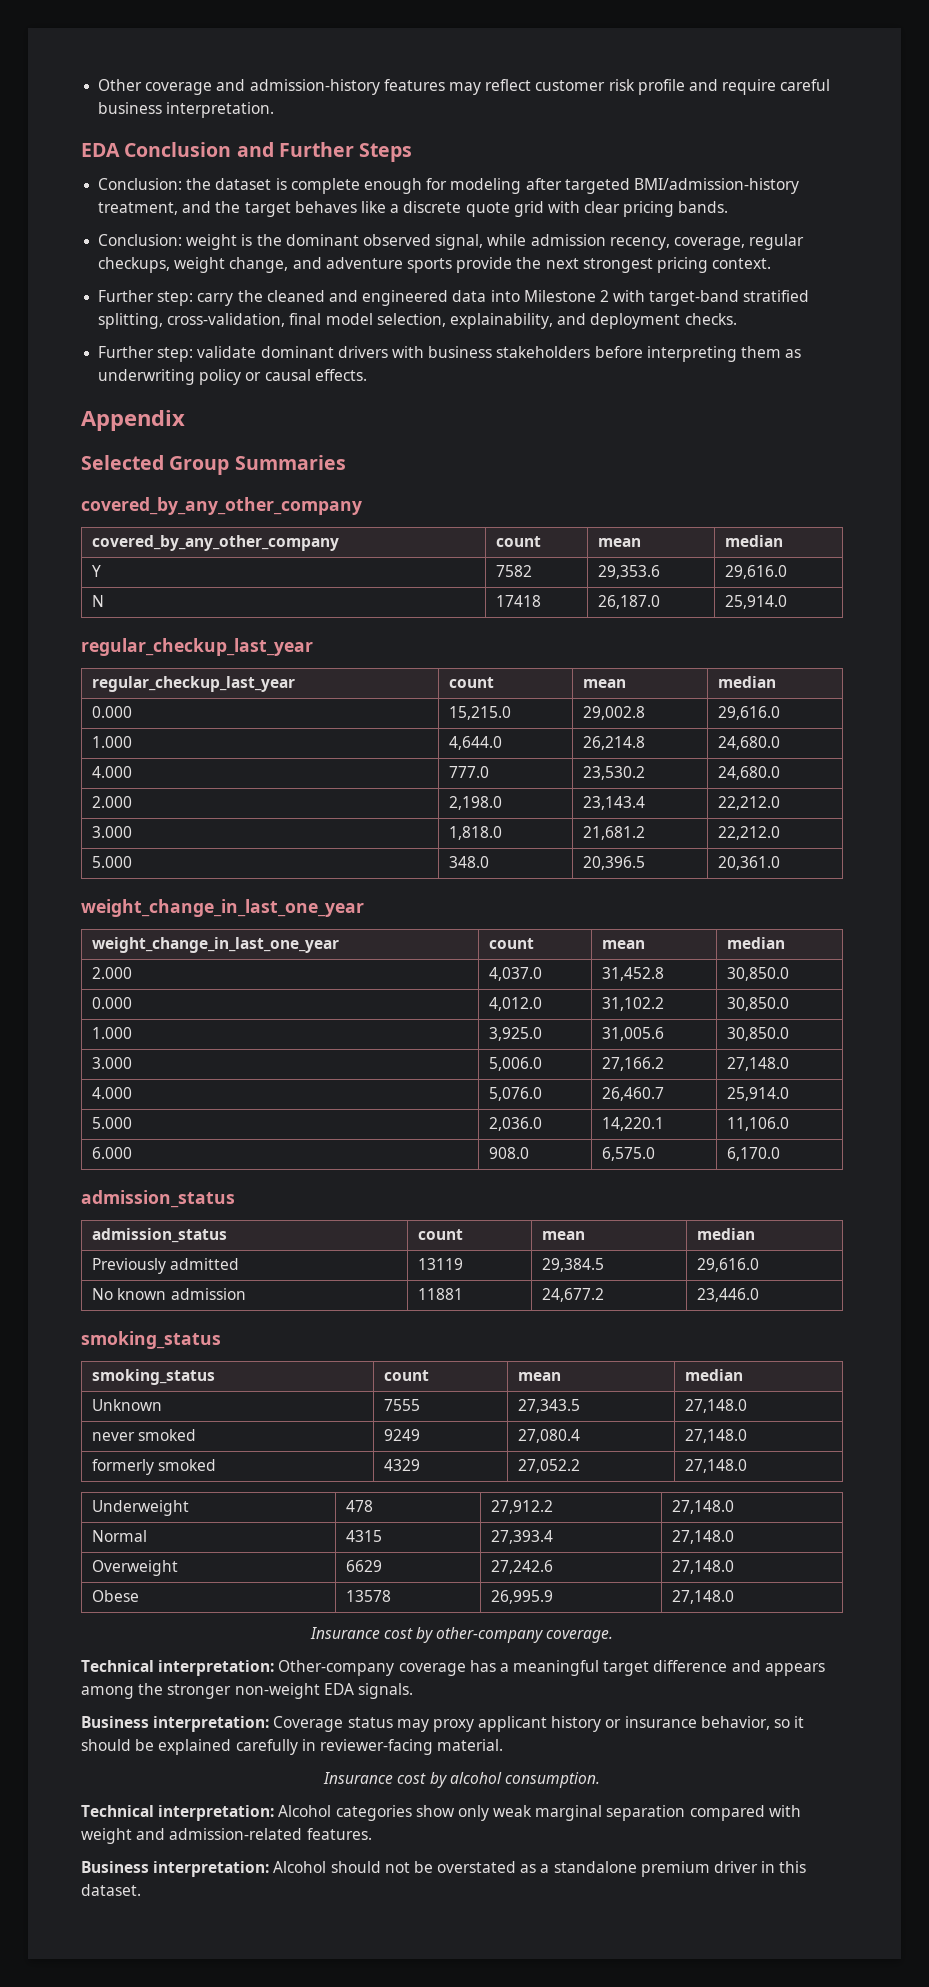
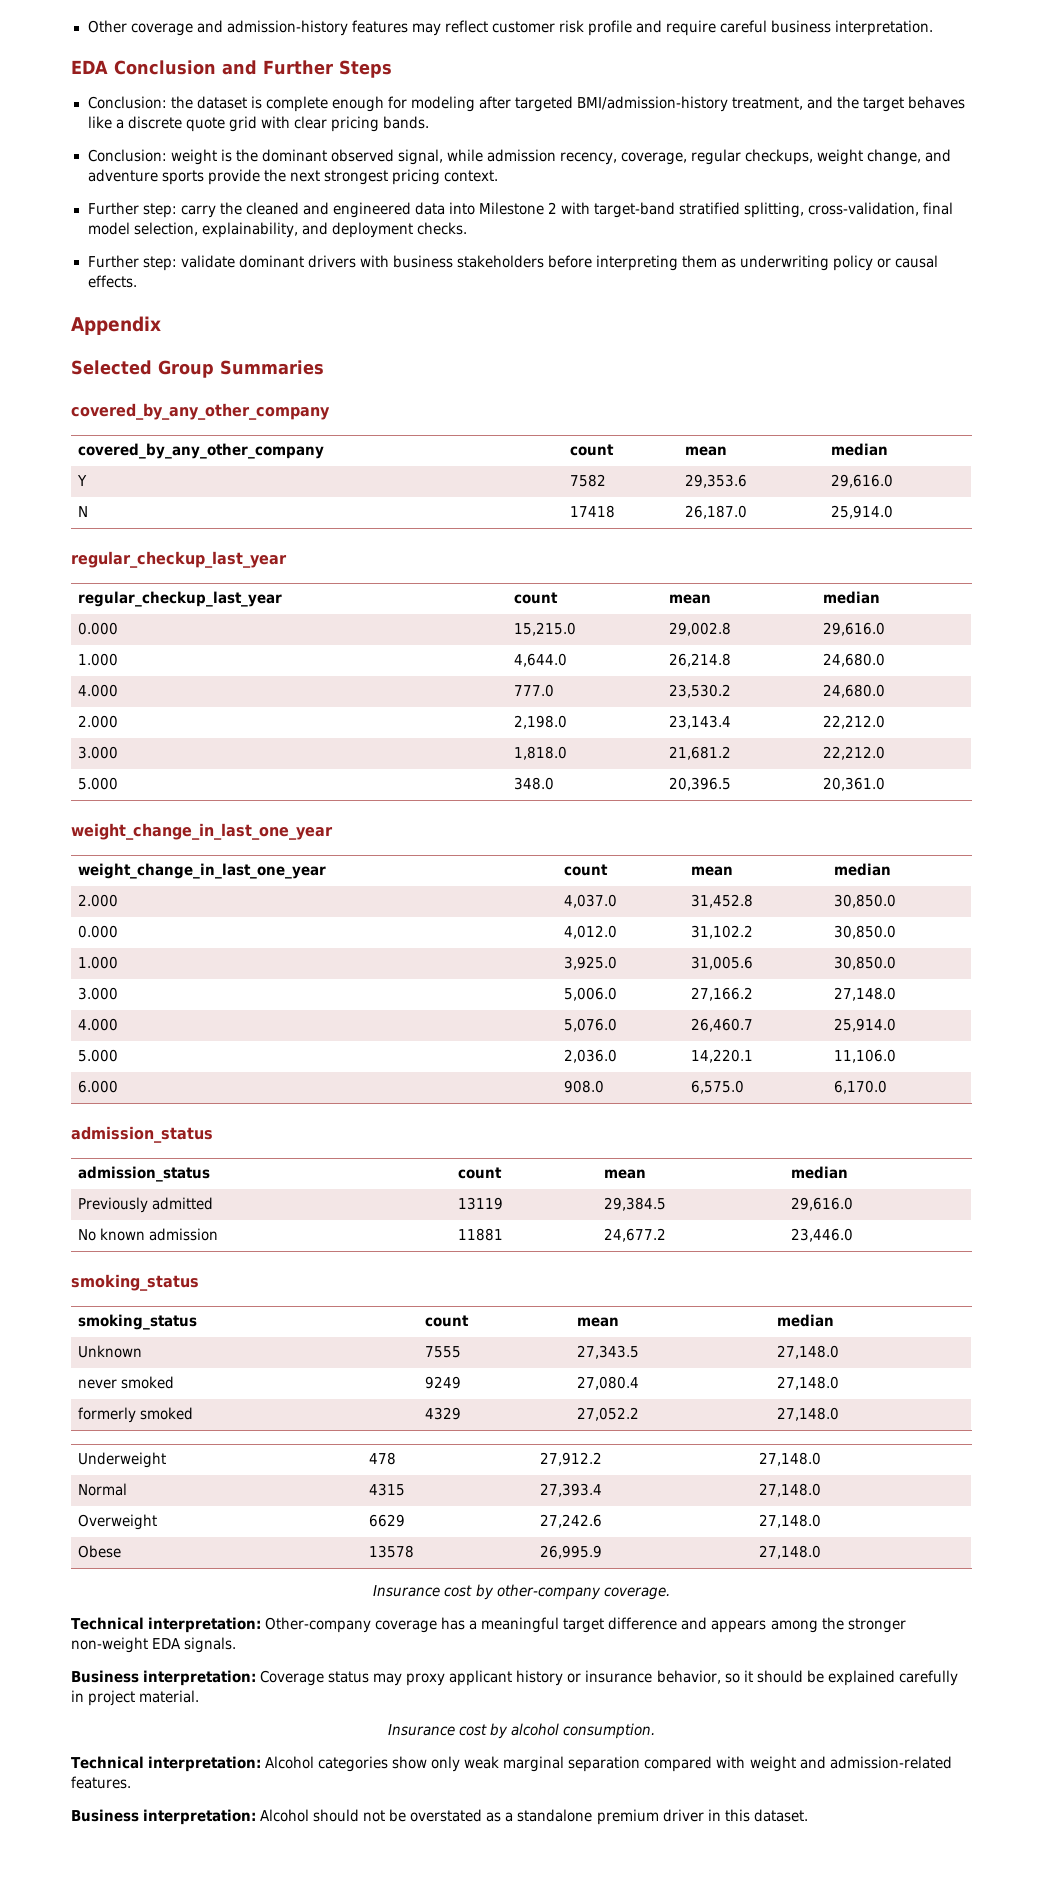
[319,1739,433,1755] reviewer-facing -> [88,1690,136,1706] project

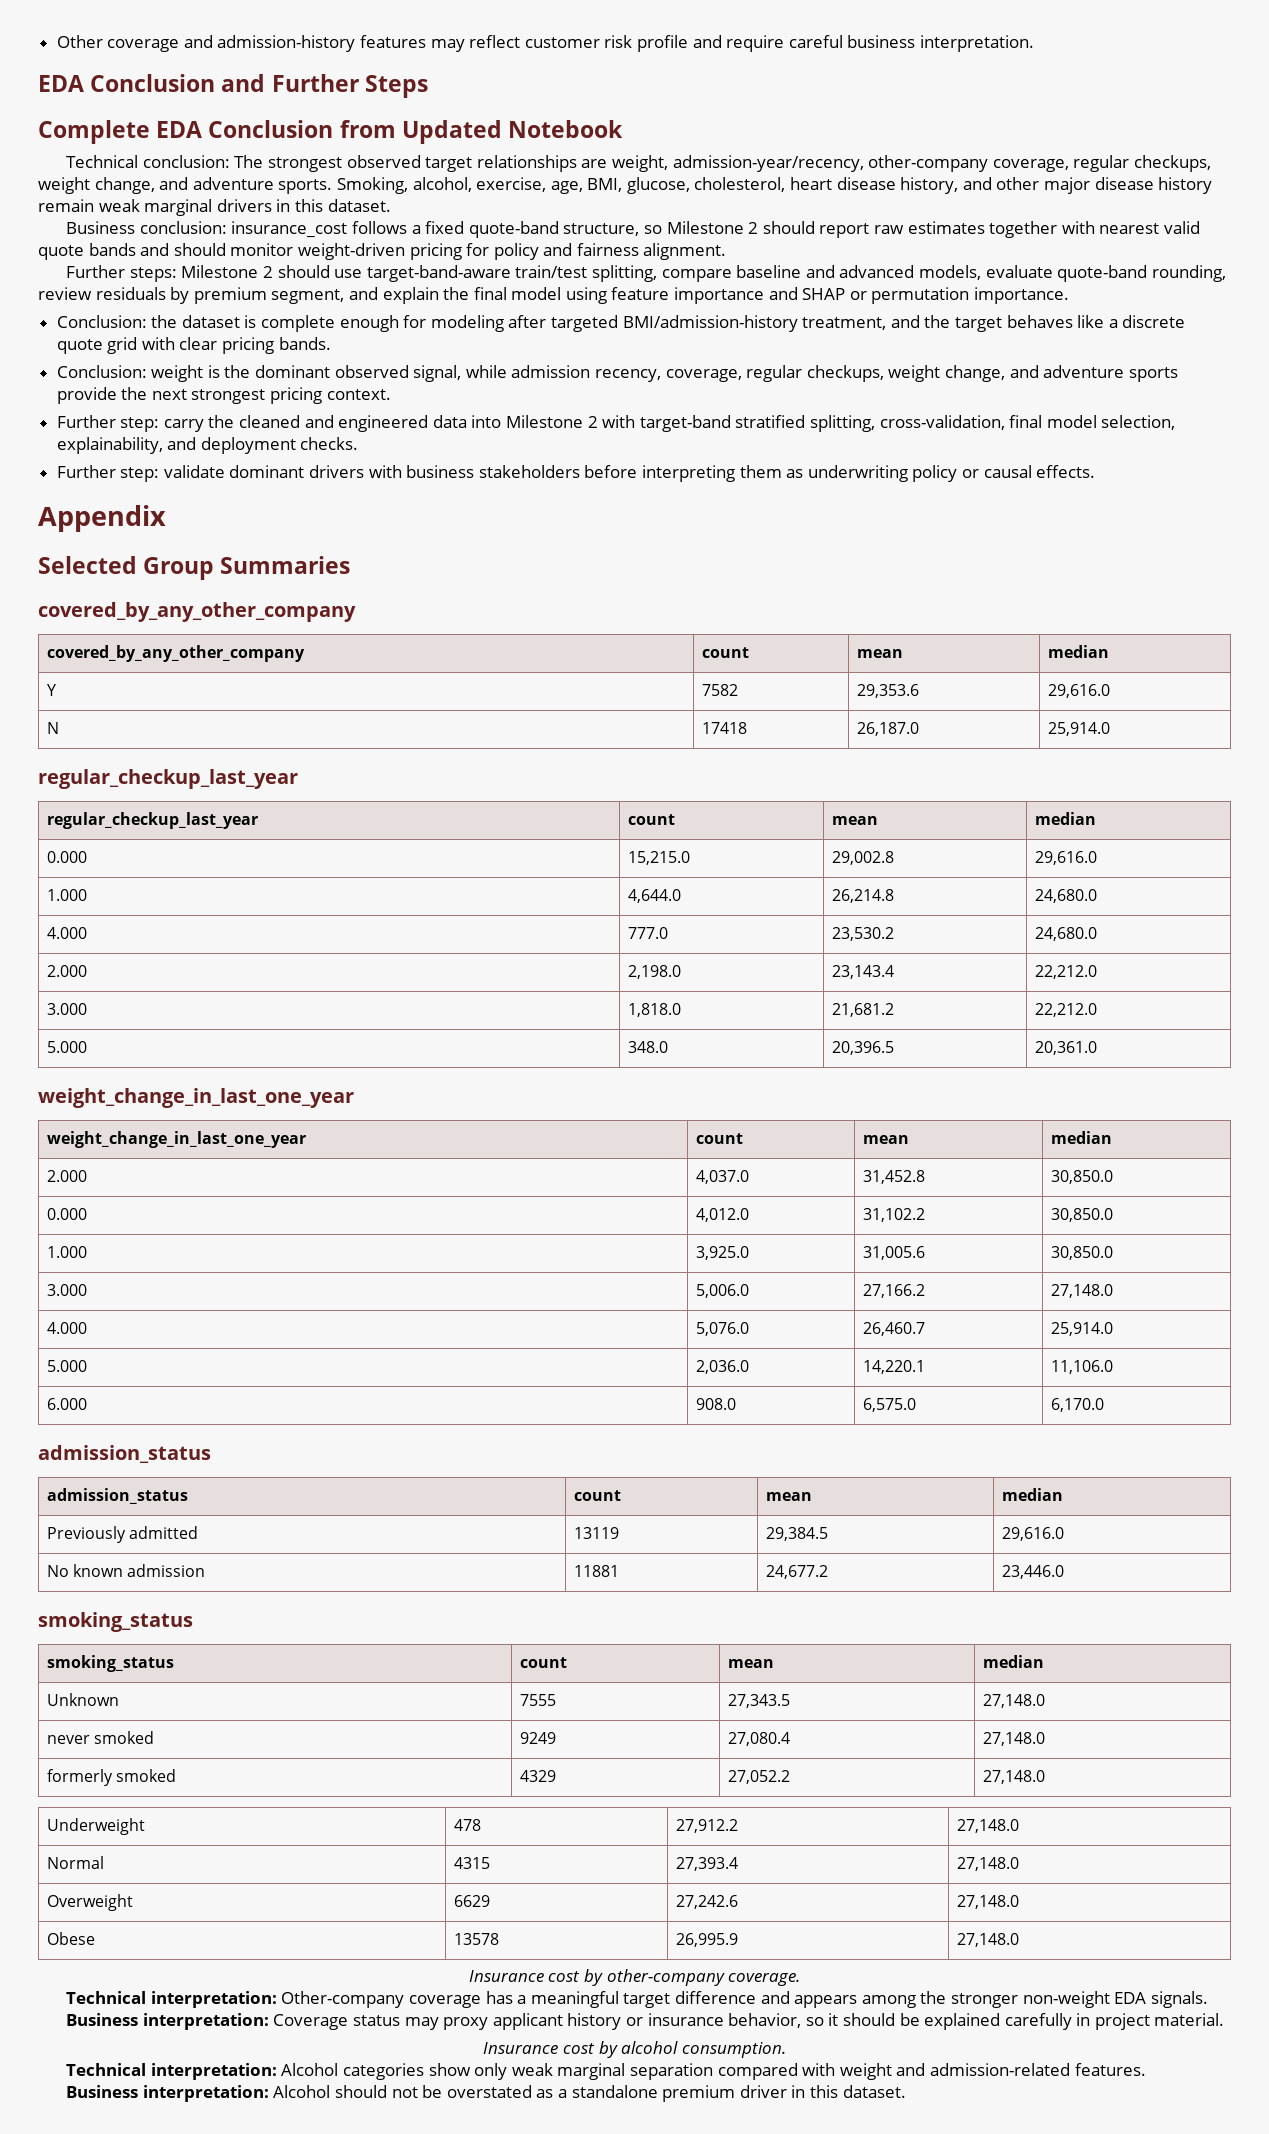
(392, 69) none -> [38,120,624,144] [66,155,1211,172] [38,177,1213,194] [38,199,391,216] [66,221,1200,238] [38,243,727,260] [66,265,1226,282] [38,287,1070,304] // Complete EDA Conclusion from Updated Notebook // Technical conclusion: The strongest observed target relationships are weight, admission-year/recency, other-company coverage, regular checkups, weight change, and adventure sports. Smoking, alcohol, exercise, age, BMI, glucose, cholesterol, heart disease history, and other major disease history remain weak marginal drivers in this dataset. // Business conclusion: insurance_cost follows a fixed quote-band structure, so Milestone 2 should report raw estimates together with nearest valid quote bands and should monitor weight-driven pricing for policy and fairness alignment. // Further steps: Milestone 2 should use target-band-aware train/test splitting, compare baseline and advanced models, evaluate quote-band rounding, review residuals by premium segment, and explain the final model using feature importance and SHAP or permutation importance.

